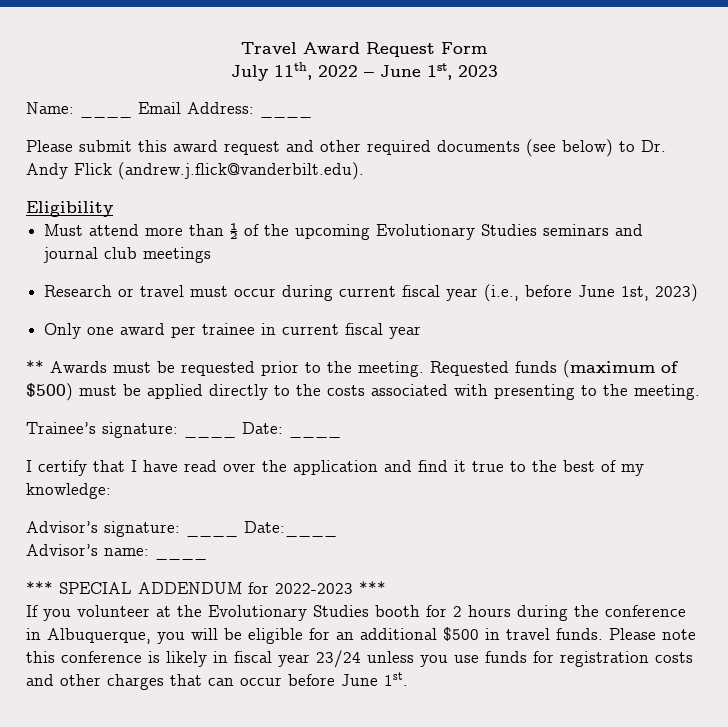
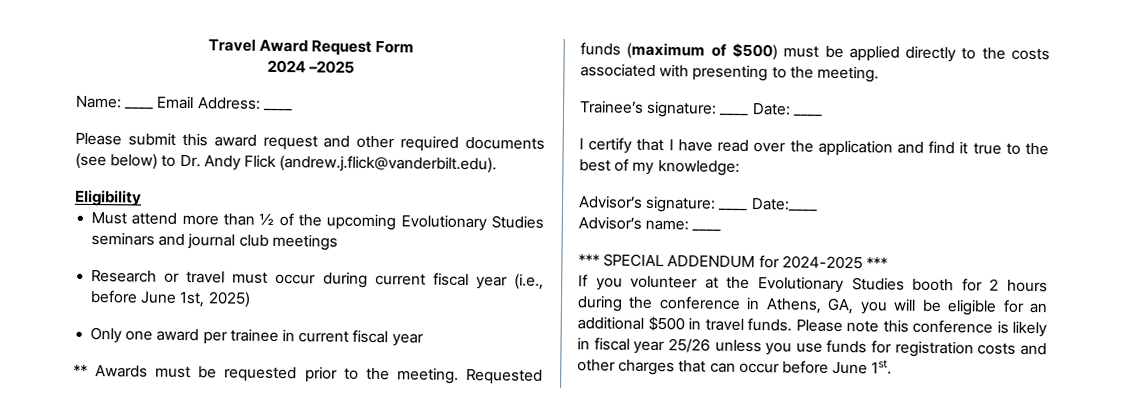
[230,62,498,81] July 11th, 2022 – June 1st, 2023 -> [266,59,356,74] 2024 –2025
[655,284,699,302] 2023) -> [207,291,251,308] 2025)
[275,583,353,594] 2022-2023 -> [781,255,863,270] 2024-2025
[47,628,151,644] Albuquerque, -> [765,297,855,315] Athens, GA,
[316,650,361,668] 23/24 -> [667,338,711,353] 25/26

